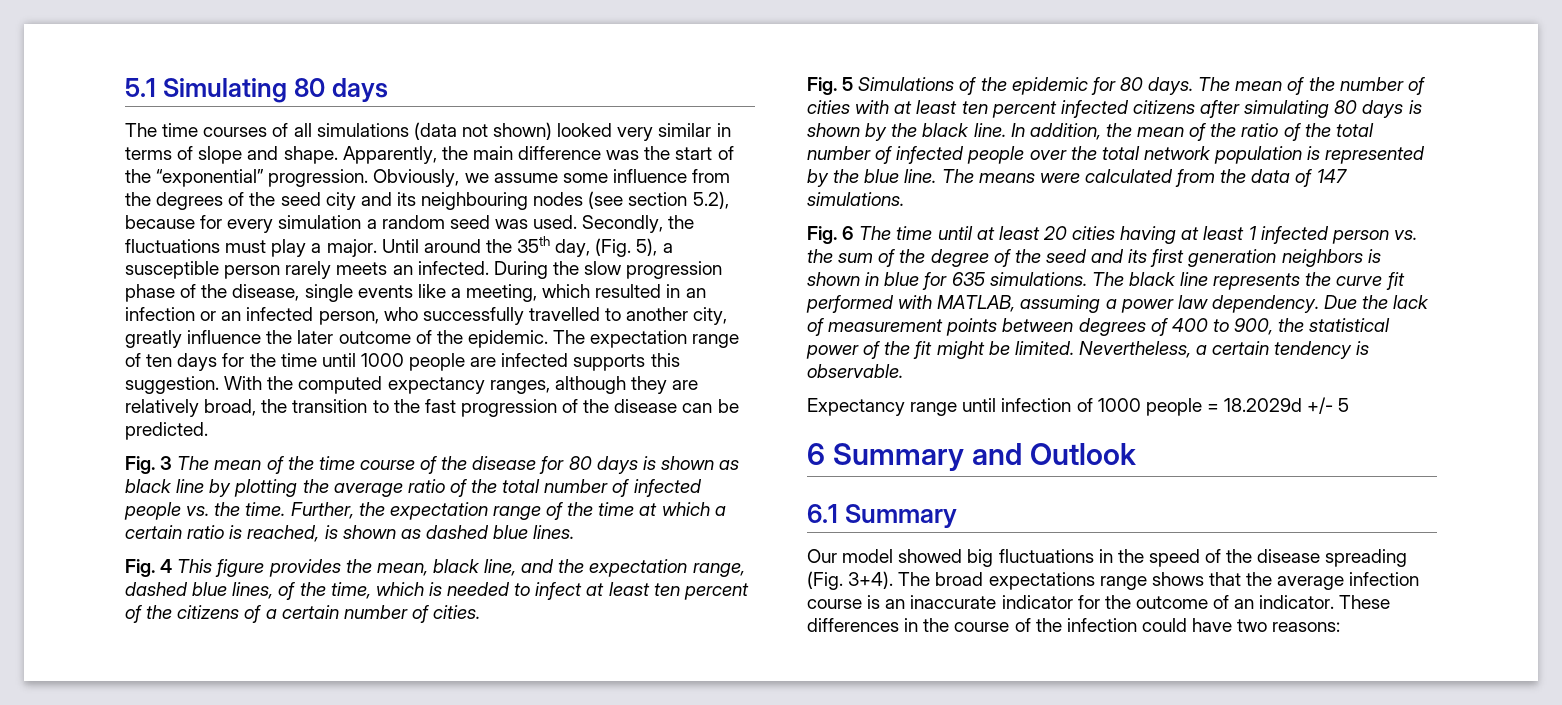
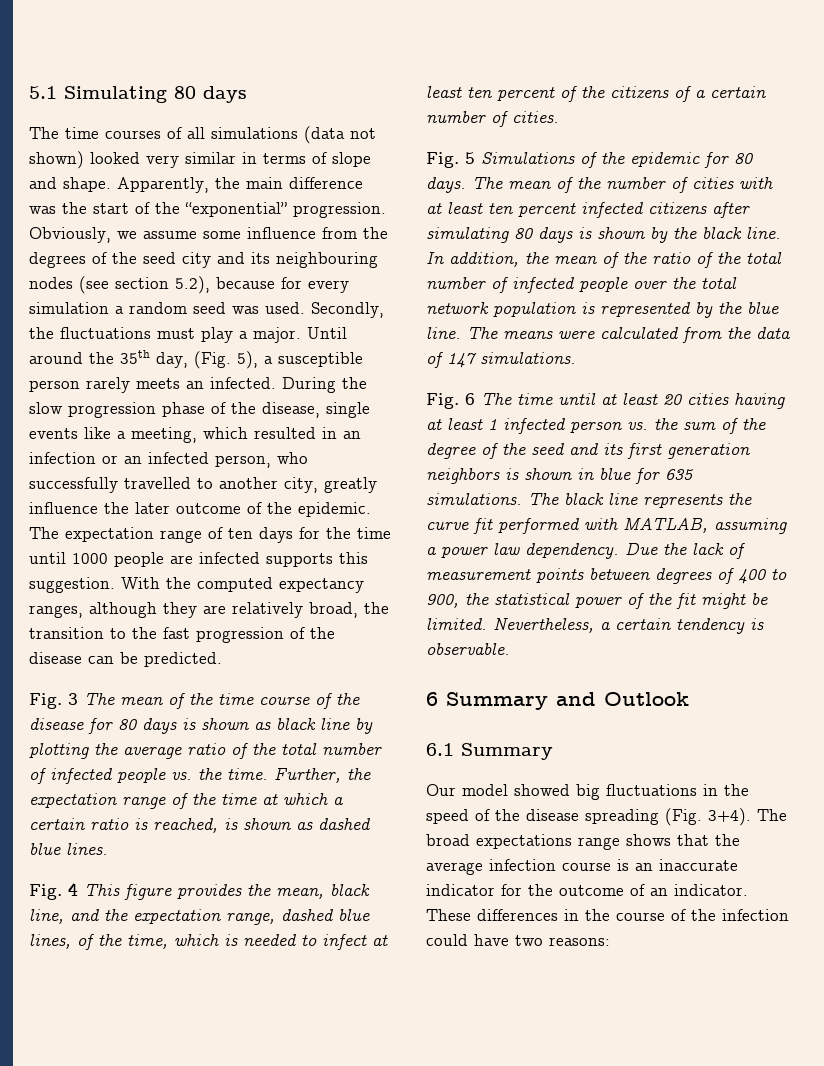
[807,397,1350,416] // Expectancy range until infection of 1000 people = 18.2029d +/- 5 -> (510, 649) none

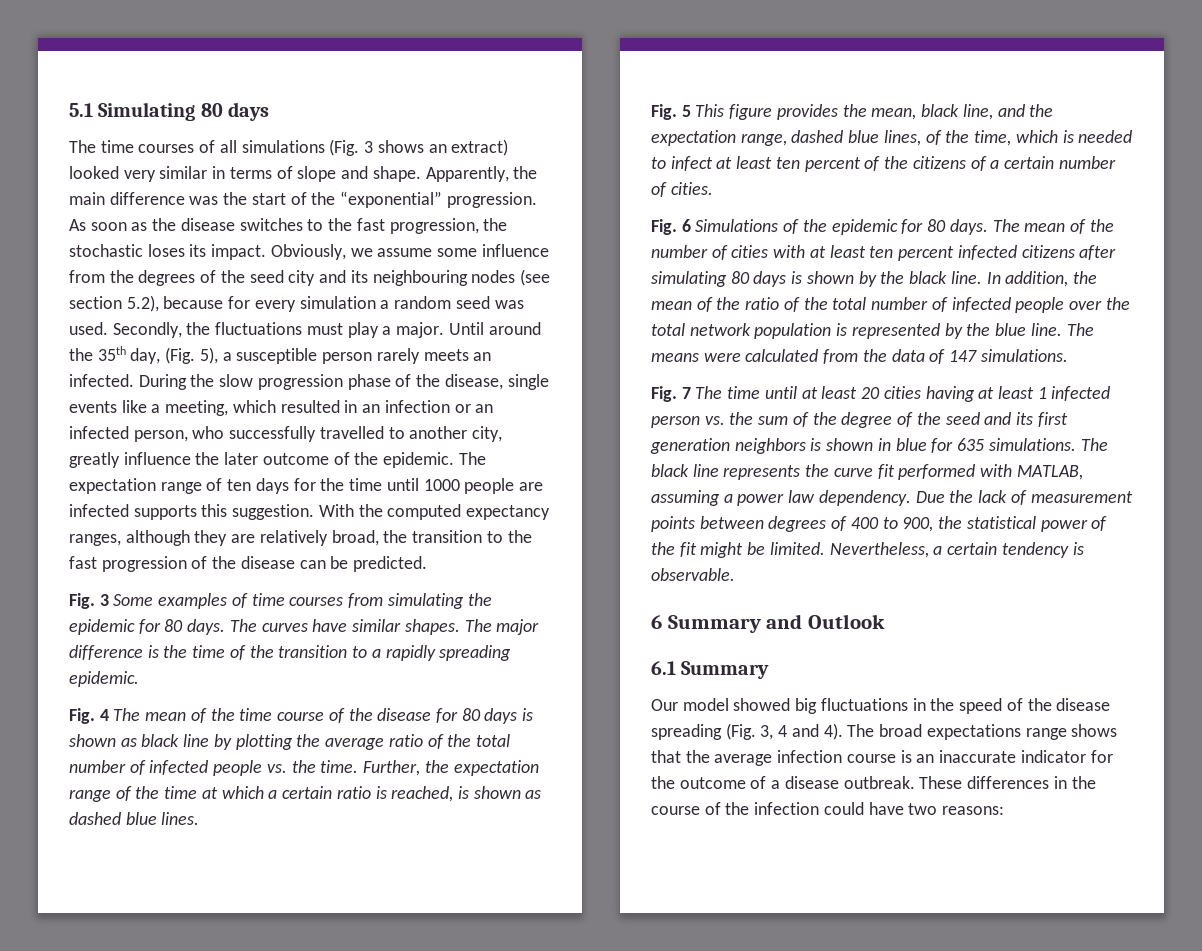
[304,126,376,144] [29,151,84,169] (data not shown) -> [329,139,509,156] (Fig. 3 shows an extract)
(386, 210) none -> [69,218,508,234] [69,244,267,260] As soon as the disease switches to the fast progression, the stochastic loses its impact.
(78, 699) none -> [113,593,492,609] [69,619,540,635] [69,645,512,661] [69,671,139,687] [69,708,109,724] Some examples of time courses from simulating the epidemic for 80 days. The curves have similar shapes. The major difference is the time of the transition to a rapidly spreading epidemic. // Fig. 4
[68,883,78,896] 4 -> [681,105,691,117] 5
[465,152,475,164] 5 -> [681,219,691,232] 6
[465,393,475,405] 6 -> [681,387,691,399] 7
[708,808,751,826] 3+4). -> [760,723,843,740] 3, 4 and 4).
[650,884,748,896] an indicator. -> [771,776,915,789] a disease outbreak.

